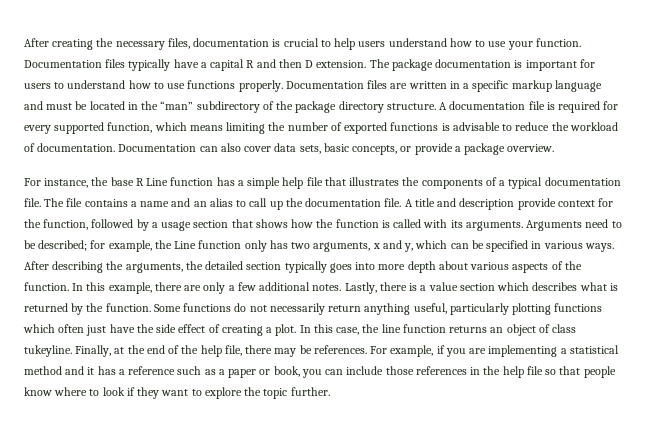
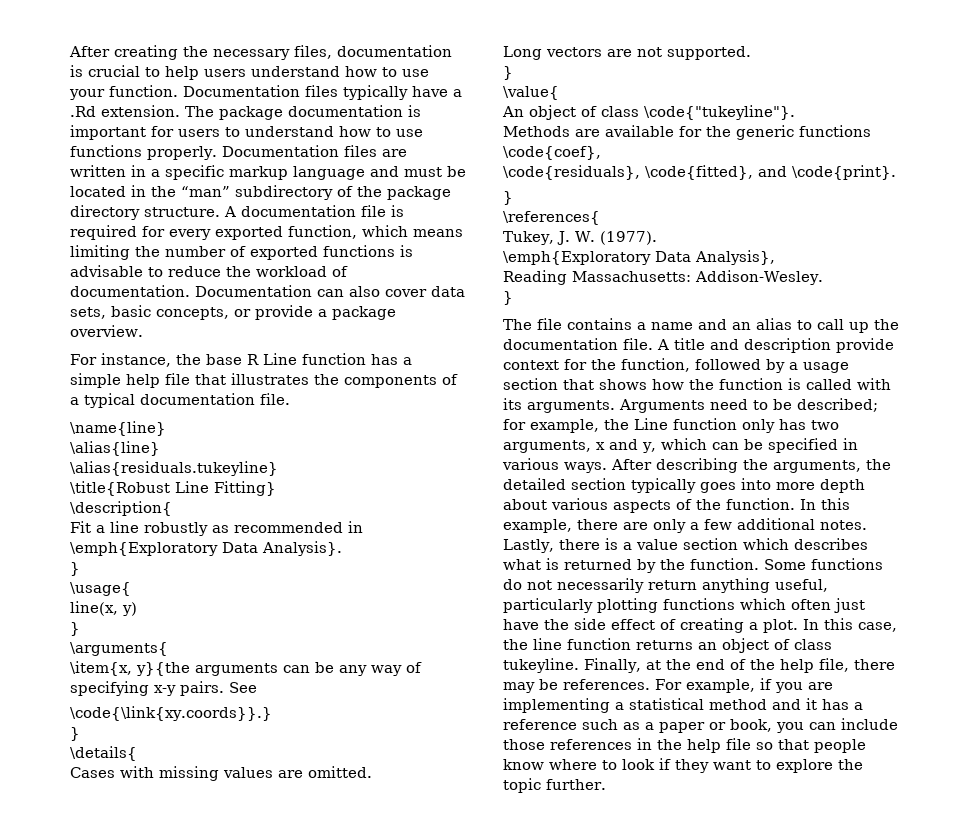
[210,59,314,71] capital R and then D -> [70,106,96,117] .Rd
[54,122,105,134] supported -> [215,226,283,240] exported
(41, 202) none -> [70,421,166,436] [70,441,160,456] [70,461,278,476] [70,481,276,496] [70,501,172,516] [70,521,363,536] [70,541,342,556] [70,562,80,576] [70,582,131,596] [70,601,137,616] [70,622,80,636] [70,642,168,656] [70,661,422,676] [70,681,257,696] [70,706,272,721] [70,727,80,741] [70,746,137,761] [70,766,372,781] [503,46,751,60] [503,66,513,80] [503,86,559,100] [502,105,795,120] [503,125,871,140] [503,146,601,160] [503,165,896,180] [503,191,513,205] [503,211,600,225] [503,231,657,245] [503,250,775,265] [503,270,823,285] [503,291,513,305] // \name{line} // \alias{line} // \alias{residuals.tukeyline} // \title{Robust Line Fitting} // \description{ // Fit a line robustly as recommended in \emph{Exploratory Data Analysis}. // } // \usage{ // line(x, y) // } // \arguments{ // \item{x, y}{the arguments can be any way of specifying x-y pairs. See // \code{\link{xy.coords}}.} // } // \details{ // Cases with missing values are omitted. // Long vectors are not supported. // } // \value{ // An object of class \code{"tukeyline"}. // Methods are available for the generic functions \code{coef}, // \code{residuals}, \code{fitted}, and \code{print}. // } // \references{ // Tukey, J. W. (1977). // \emph{Exploratory Data Analysis}, // Reading Massachusetts: Addison-Wesley. // } //

